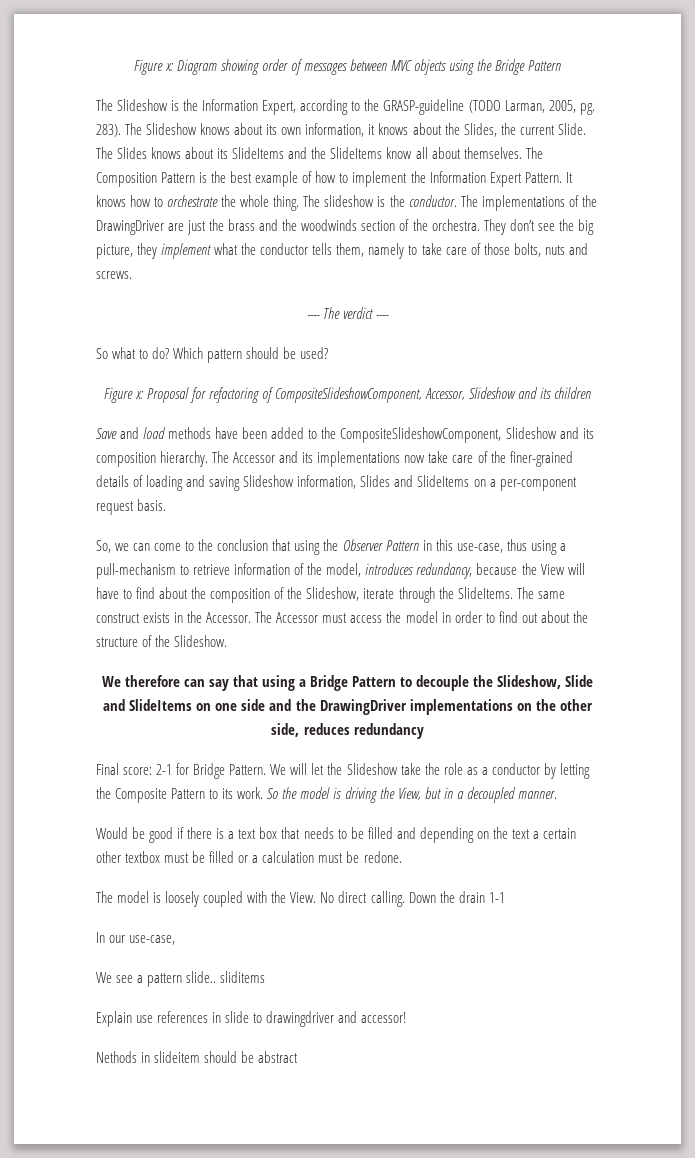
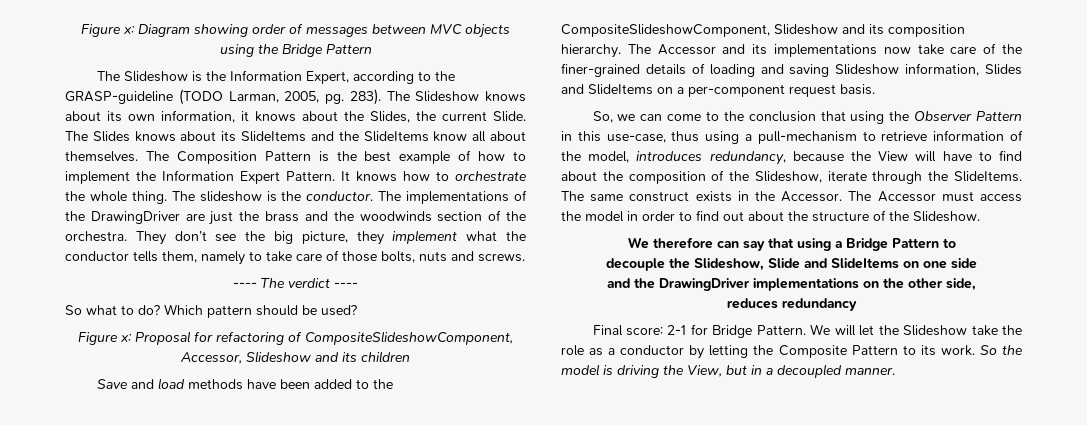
(413, 682) none -> (956, 243) //
(266, 705) none -> (977, 263) //
(300, 730) none -> (976, 284) //
[96,827,577,843] [96,851,402,863] [96,891,505,907] [96,932,176,945] [96,971,266,987] [96,1011,407,1027] [96,1051,299,1063] // Would be good if there is a text box that needs to be filled and depending on the text a certain other textbox must be filled or a calculation must be redone. // The model is loosely coupled with the View. No direct calling. Down the drain 1-1 // In our use-case, // We see a pattern slide.. sliditems // Explain use references in slide to drawingdriver and accessor! // Nethods in slideitem should be abstract -> (895, 371) none

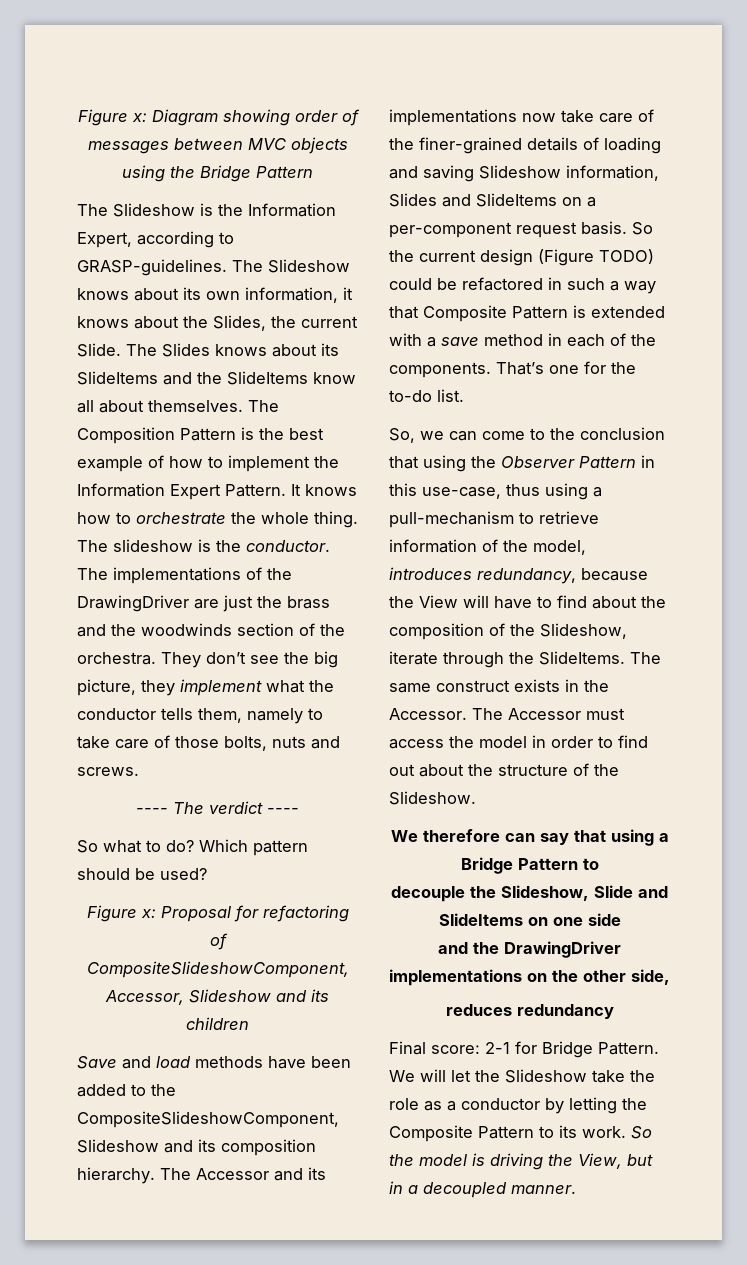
[434,71,455,81] [65,89,381,105] the GRASP-guideline (TODO Larman, 2005, pg. 283). -> [77,259,227,276] GRASP-guidelines.
(875, 89) none -> [632,222,653,235] [389,249,654,266] [389,277,656,294] [389,305,665,322] [389,333,656,347] [389,361,636,378] [389,389,464,402] So the current design (Figure TODO) could be refactored in such a way that Composite Pattern is extended with a save method in each of the components. That’s one for the to-do list.

